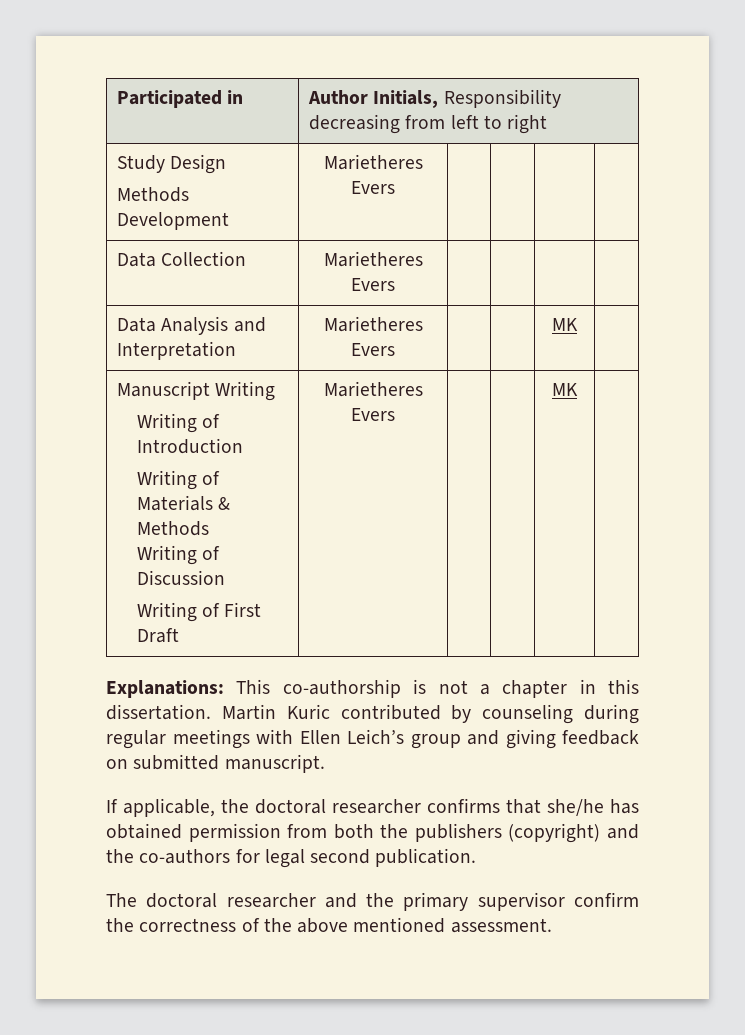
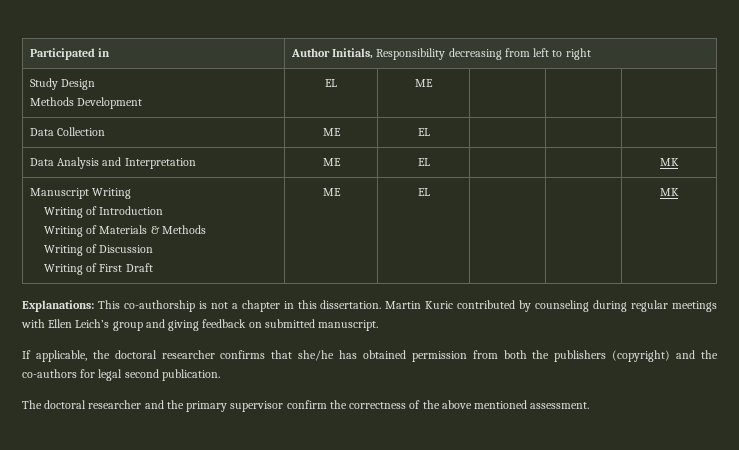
[323,154,423,170] [351,181,395,194] Marietheres Evers | -> [325,79,337,87] [415,79,433,87] EL | ME
[323,251,423,267] [351,278,395,291] Marietheres Evers | -> [322,128,341,136] [417,128,430,136] ME | EL
[323,316,423,332] [351,343,395,356] [552,318,578,331] Marietheres Evers | | | MK | -> [322,158,341,166] [417,158,430,166] [659,158,679,166] ME | EL | | | MK
[323,381,423,397] [351,408,395,421] [552,383,578,396] Marietheres Evers | | | MK | -> [322,188,341,196] [417,188,430,196] [659,188,679,196] ME | EL | | | MK

